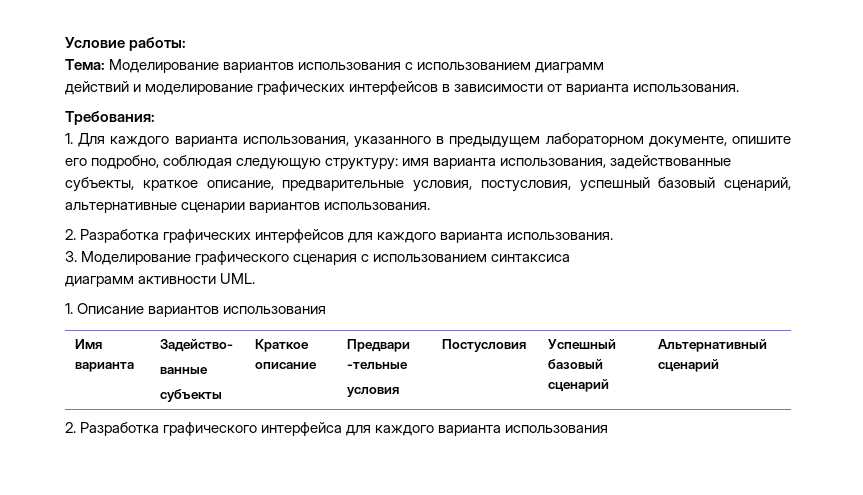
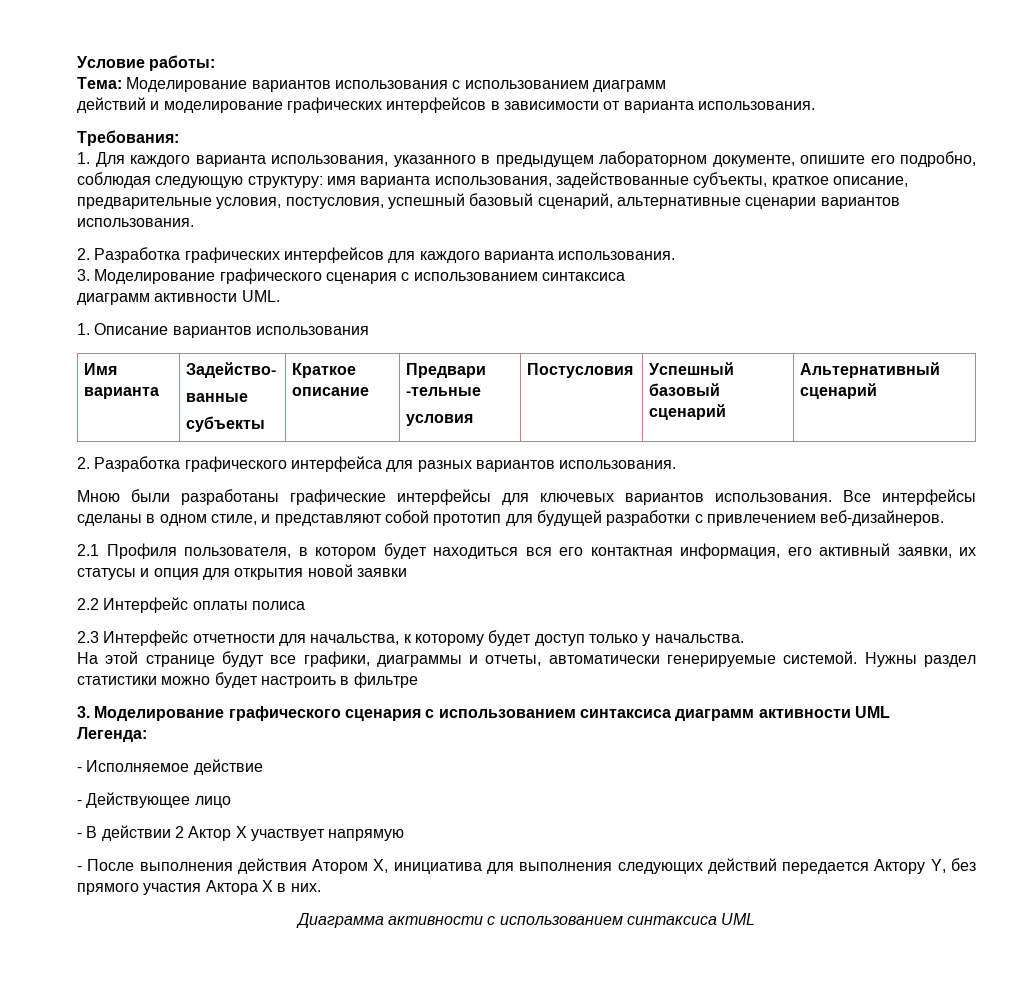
[375,425,609,436] каждого варианта использования -> [417,460,677,472] [77,489,976,505] [77,510,945,526] [77,543,976,559] [77,564,407,580] [77,597,305,613] [77,630,744,646] [77,651,976,667] [77,672,418,688] [77,706,890,721] [77,727,147,742] [77,759,263,775] [77,792,231,808] [77,825,405,841] [77,858,977,874] [77,880,321,895] [295,913,756,928] разных вариантов использования. // Мною были разработаны графические интерфейсы для ключевых вариантов использования. Все интерфейсы сделаны в одном стиле, и представляют собой прототип для будущей разработки с привлечением веб-дизайнеров. // 2.1 Профиля пользователя, в котором будет находиться вся его контактная информация, его активный заявки, их статусы и опция для открытия новой заявки // 2.2 Интерфейс оплаты полиса // 2.3 Интерфейс отчетности для начальства, к которому будет доступ только у начальства. // На этой странице будут все графики, диаграммы и отчеты, автоматически генерируемые системой. Нужны раздел статистики можно будет настроить в фильтре // 3. Моделирование графического сценария с использованием синтаксиса диаграмм активности UML // Легенда: // - Исполняемое действие // - Действующее лицо // - В действии 2 Актор X участвует напрямую // - После выполнения действия Атором X, инициатива для выполнения следующих действий передается Актору Y, без прямого участия Актора X в них. // Диаграмма активности с использованием синтаксиса UML

